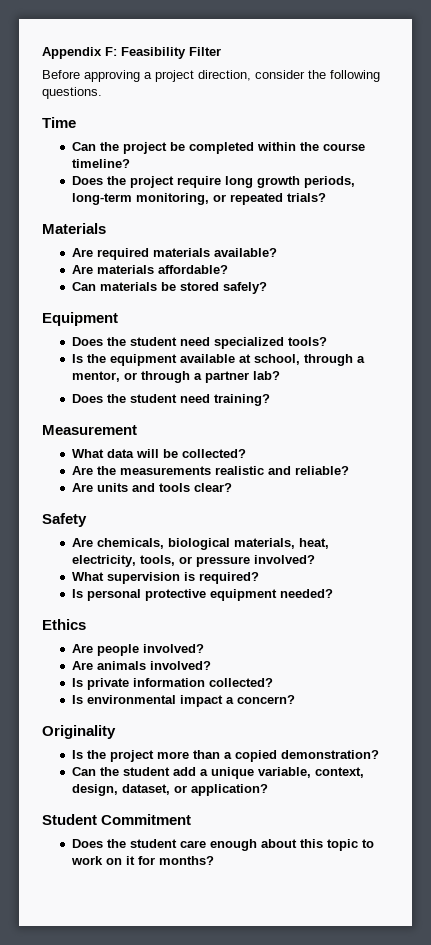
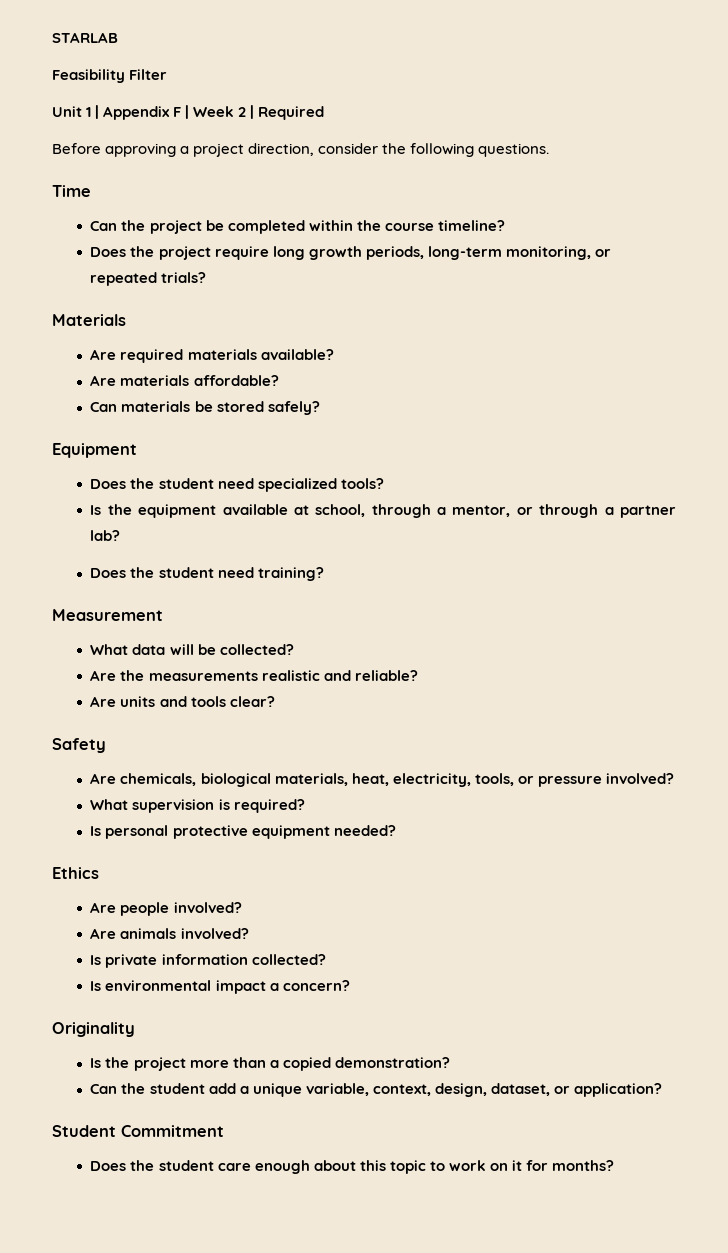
[42,47,117,59] Appendix F: -> [52,32,118,43] STARLAB //
(221, 51) none -> [52,105,325,120] // Unit 1 | Appendix F | Week 2 | Required

